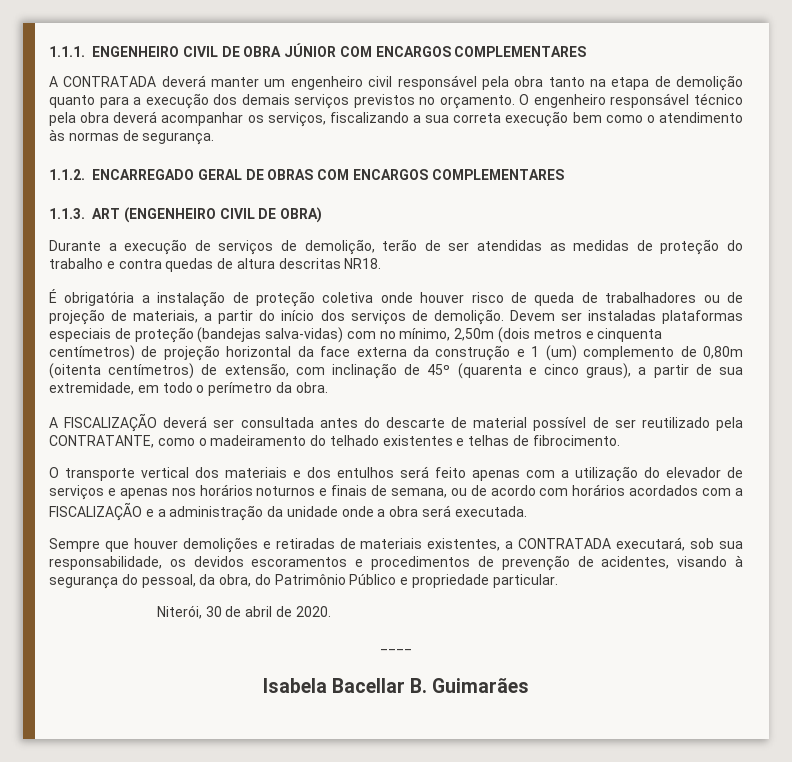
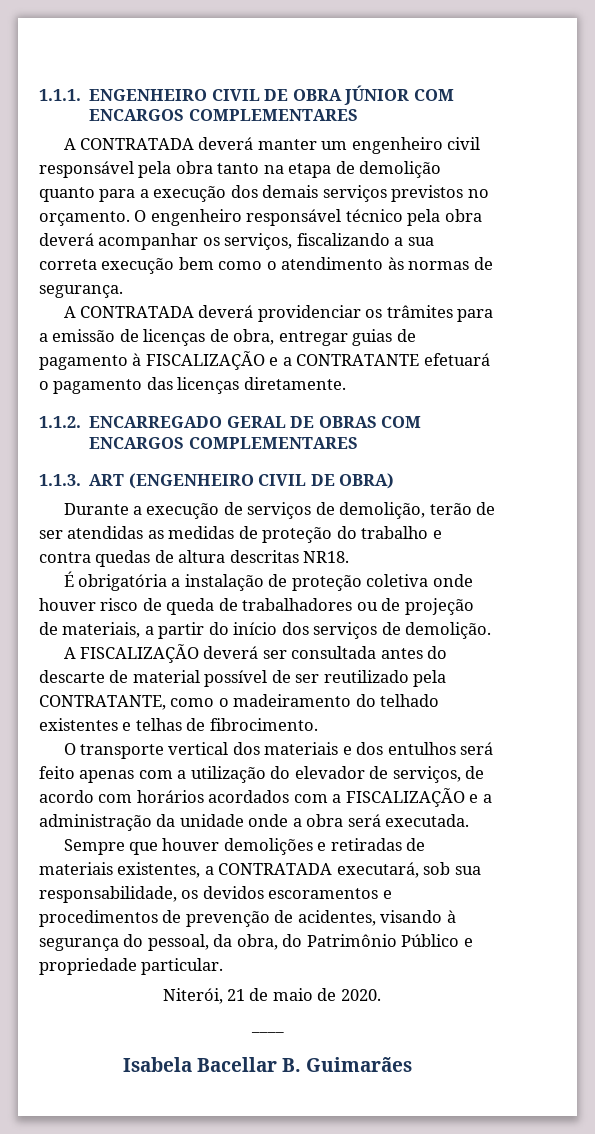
(215, 138) none -> [63,305,494,322] [39,329,416,346] [39,351,490,370] [39,377,346,394] // A CONTRATADA deverá providenciar os trâmites para a emissão de licenças de obra, entregar guias de pagamento à FISCALIZAÇÃO e a CONTRATANTE efetuará o pagamento das licenças diretamente.
[509,310,743,324] [49,327,663,343] [49,345,744,361] [49,363,744,379] [49,382,328,396] Devem ser instaladas plataformas especiais de proteção (bandejas salva-vidas) com no mínimo, 2,50m (dois metros e cinquenta centímetros) de projeção horizontal da face externa da construção e 1 (um) complemento de 0,80m (oitenta centímetros) de extensão, com inclinação de 45º (quarenta e cinco graus), a partir de sua extremidade, em todo o perímetro da obra. -> (492, 630) none
[49,484,467,500] serviços e apenas nos horários noturnos e finais de semana, ou -> [392,766,461,783] serviços,
[205,606,273,617] 30 de abril -> [227,988,313,1001] 21 de maio

